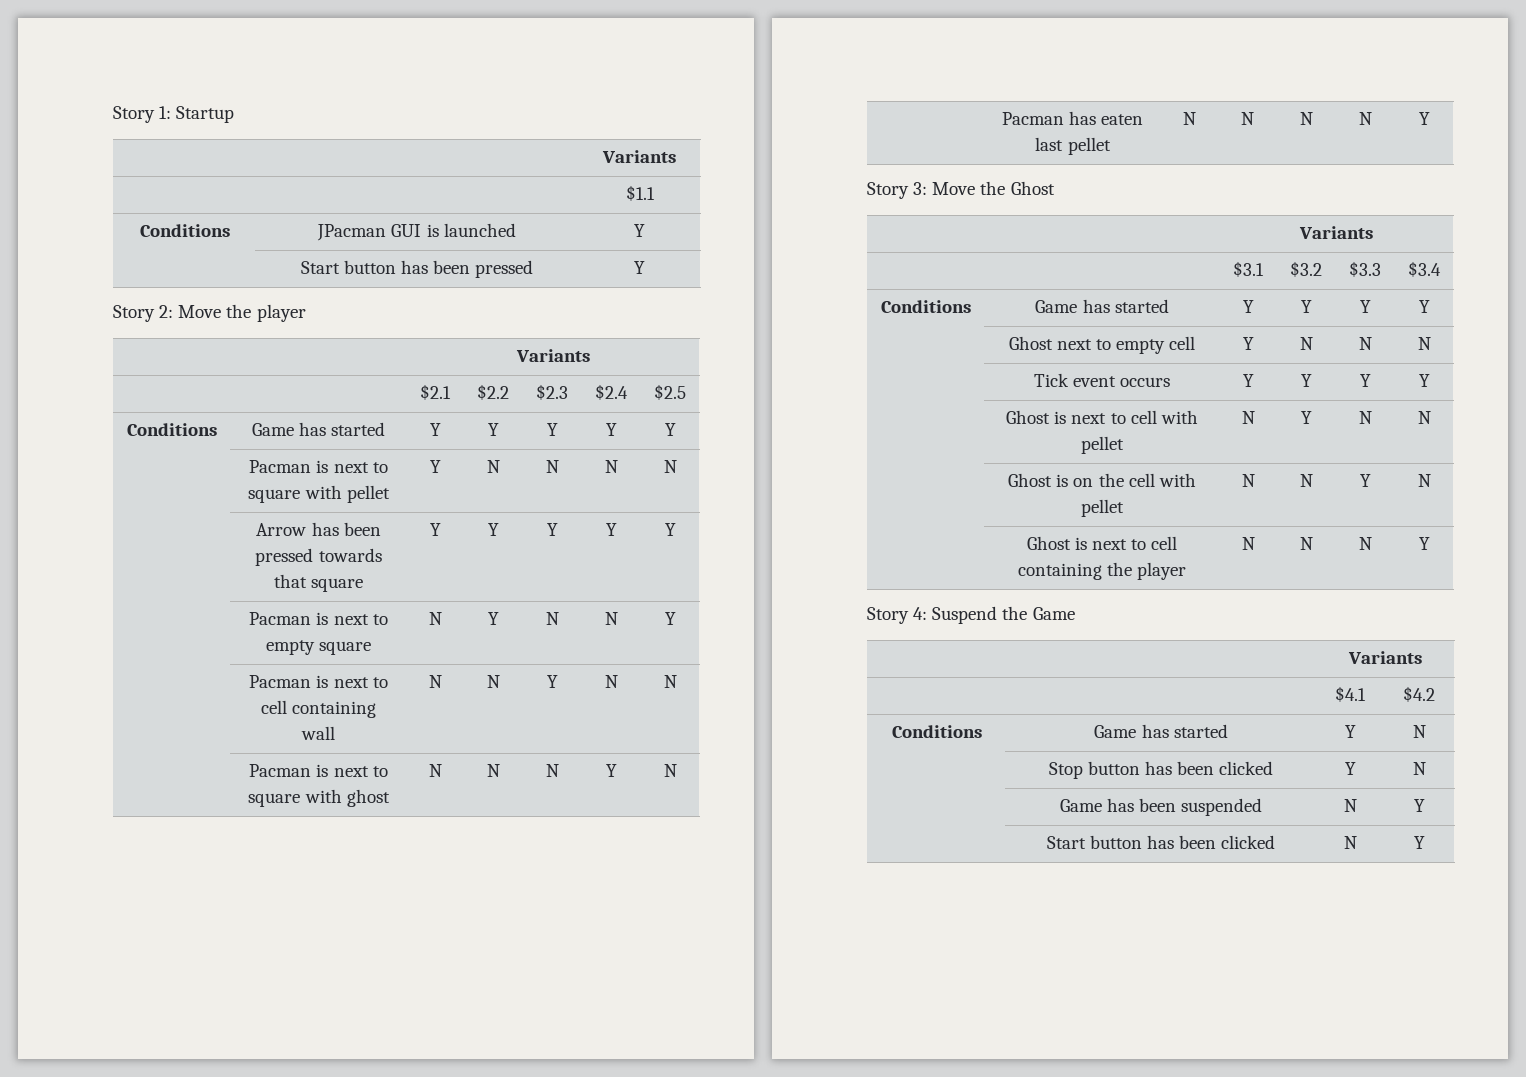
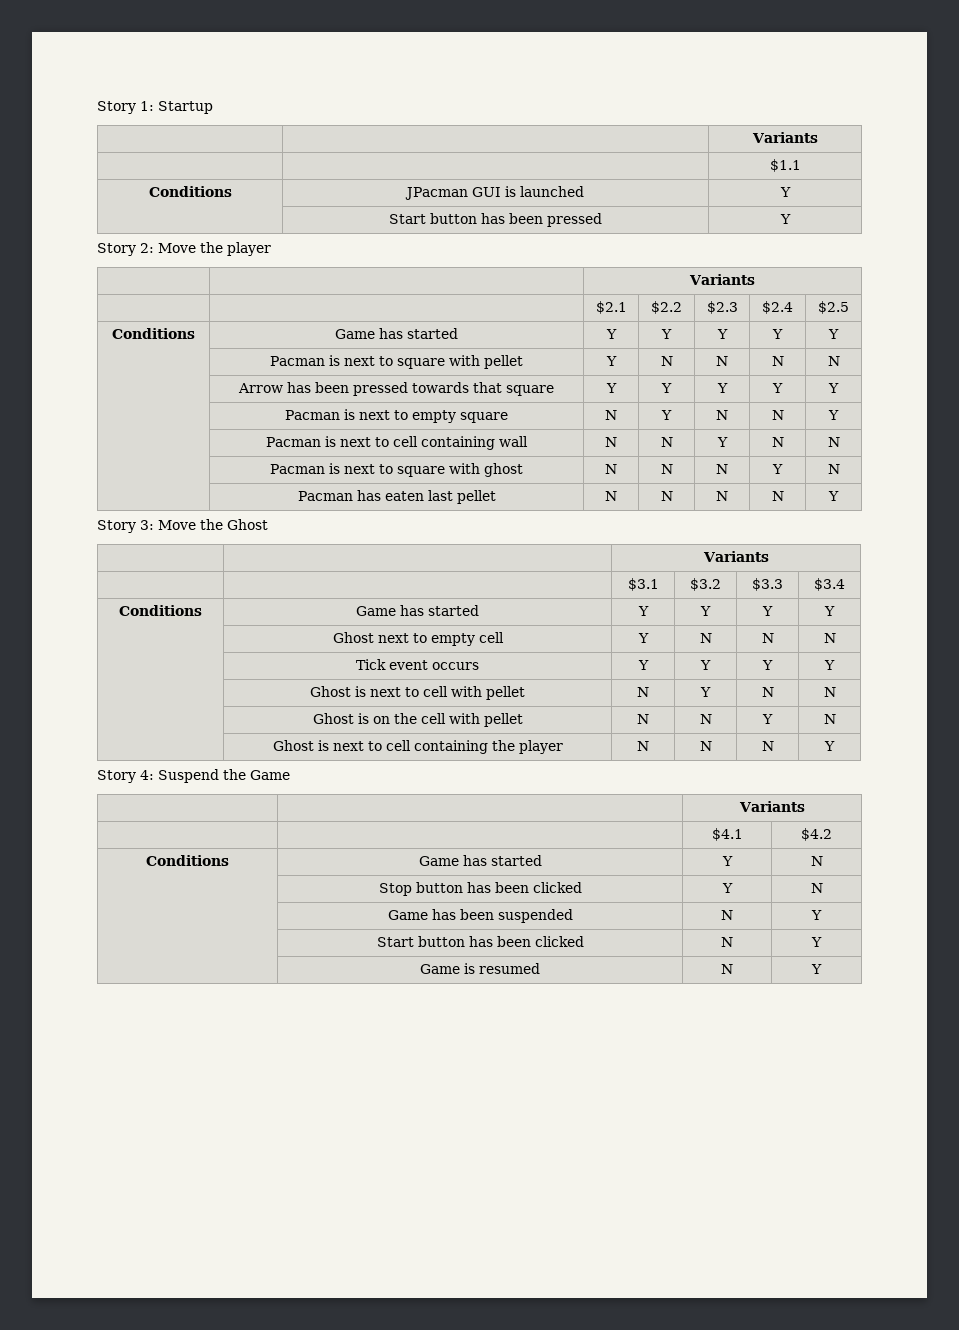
(1425, 842) none -> [420,963,540,974] [721,964,733,974] [811,964,822,974] // | Game is resumed | N | Y

